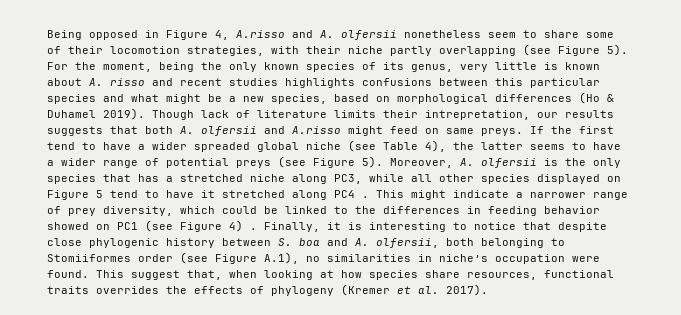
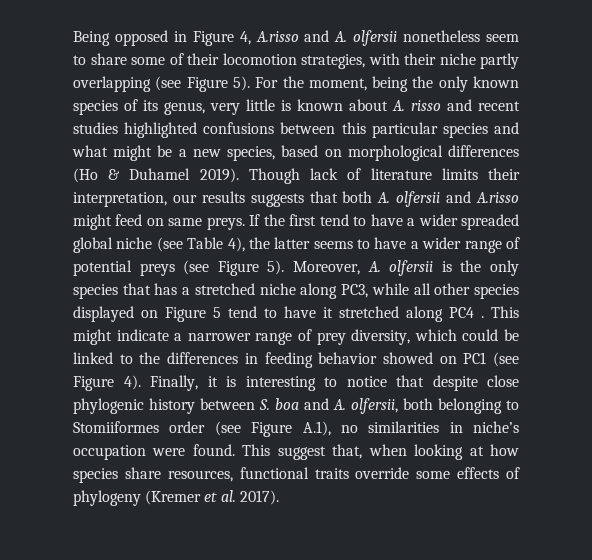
[285,78,355,88] highlights -> [124,122,198,138] highlighted
[425,110,530,120] intrepretation, -> [73,192,167,207] interpretation,
[229,220,257,232] 4) . -> [123,375,141,390] 4).
[96,286,187,294] overrides the -> [355,467,451,479] override some

